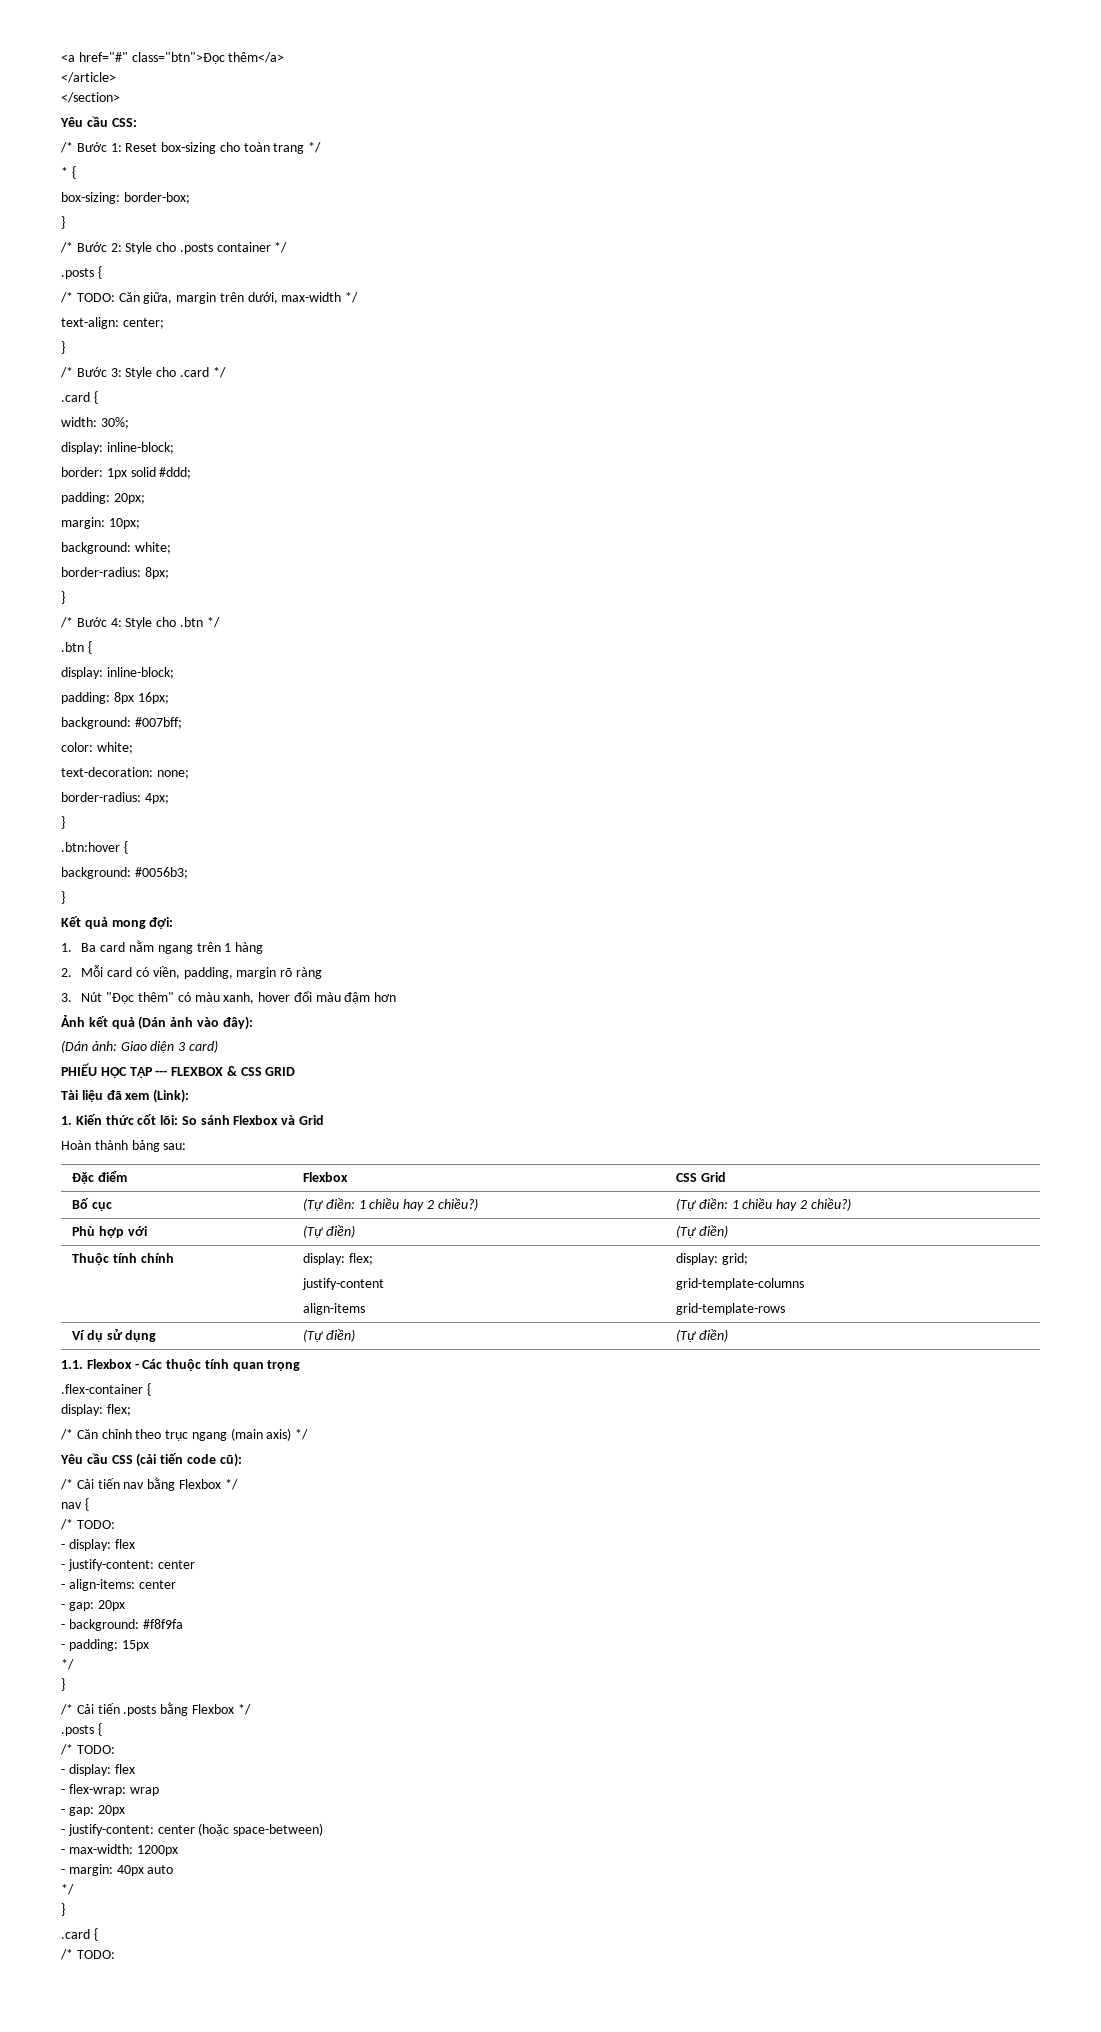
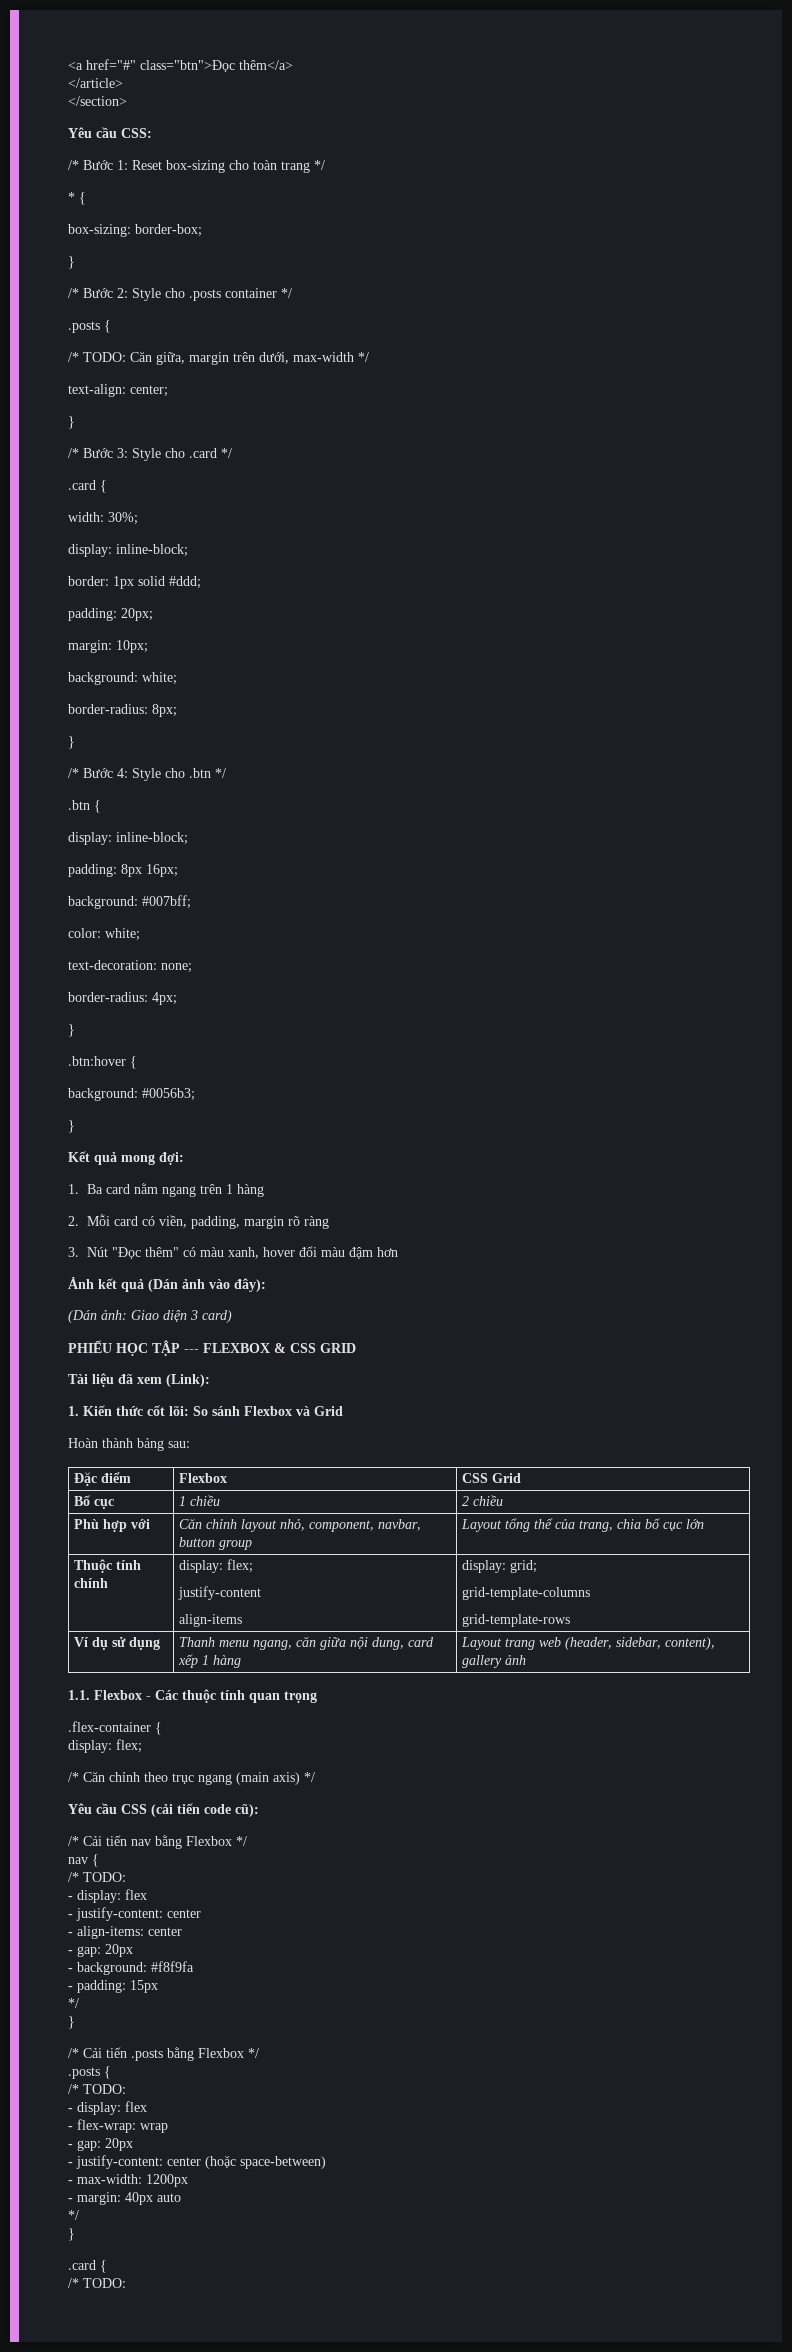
[303,1198,478,1211] [676,1198,851,1211] [72,1226,147,1238] [303,1225,355,1238] [676,1225,728,1238] (Tự điền: 1 chiều hay 2 chiều?) | (Tự điền: 1 chiều hay 2 chiều?) // Phù hợp với | (Tự điền) | (Tự điền) -> [179,1495,221,1506] [462,1495,504,1506] [74,1519,151,1532] [179,1518,422,1532] [179,1537,253,1550] [461,1518,705,1532] 1 chiều | 2 chiều // Phù hợp với | Căn chỉnh layout nhỏ, component, navbar, button group | Layout tổng thể của trang, chia bố cục lớn
[303,1329,355,1342] [676,1329,728,1342] (Tự điền) | (Tự điền) -> [179,1636,435,1650] [178,1654,242,1668] [461,1637,716,1650] [462,1655,527,1668] Thanh menu ngang, căn giữa nội dung, card xếp 1 hàng | Layout trang web (header, sidebar, content), gallery ảnh

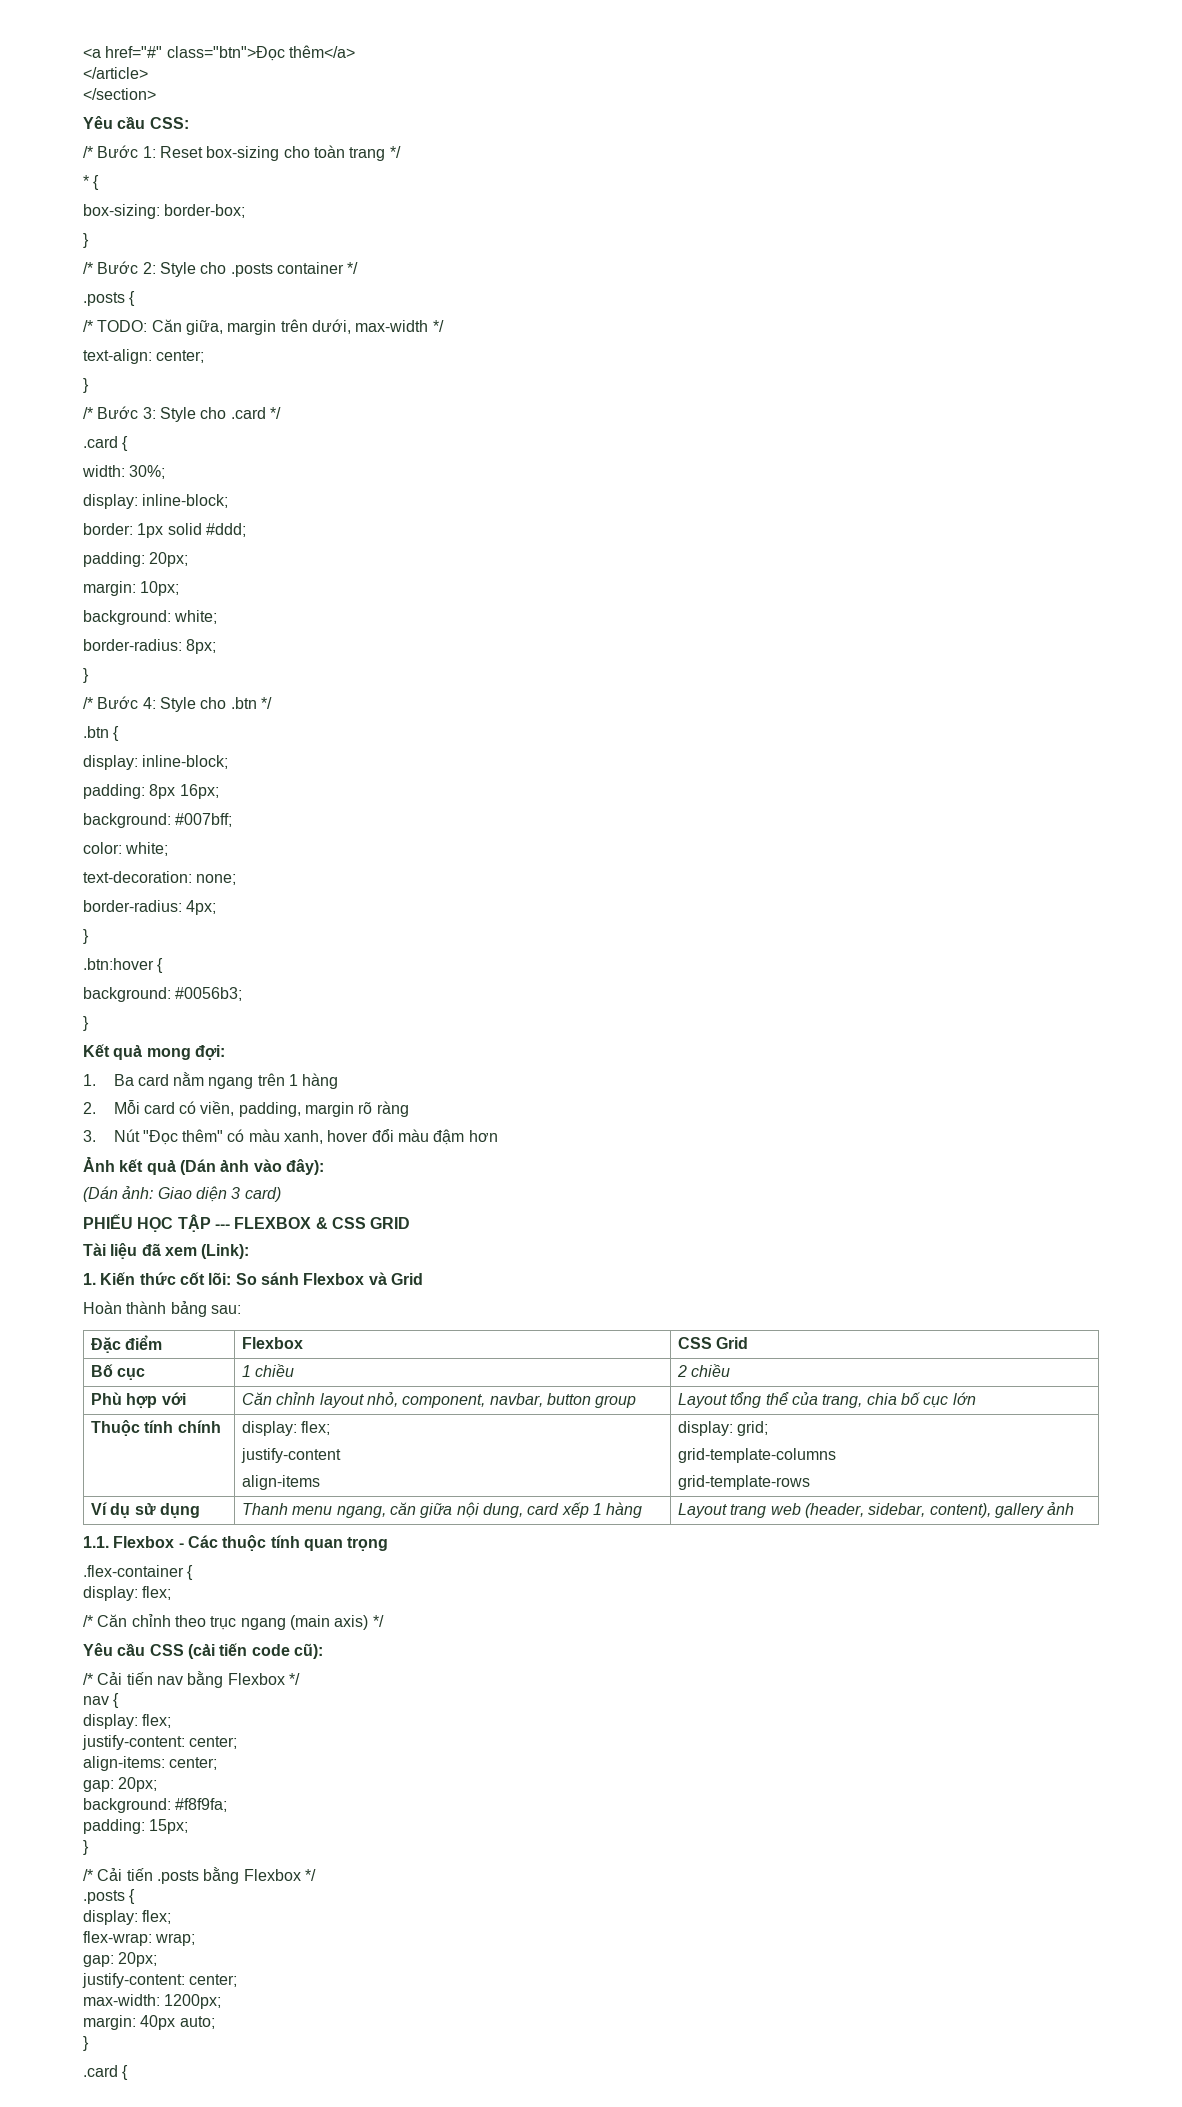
[68,1872,126,1882] [68,1889,147,1903] [68,1907,201,1921] [68,1926,182,1939] [68,1944,133,1957] [68,1961,194,1975] [68,1980,158,1993] [68,1998,79,2008] /* TODO: // - display: flex // - justify-content: center // - align-items: center // - gap: 20px // - background: #f8f9fa // - padding: 15px // */ -> [83,1714,172,1729] [82,1735,238,1750] [83,1756,218,1771] [83,1777,158,1792] [83,1798,228,1813] [83,1819,189,1834] display: flex; // justify-content: center; // align-items: center; // gap: 20px; // background: #f8f9fa; // padding: 15px;
[68,2084,126,2094] [68,2101,147,2115] [68,2119,168,2133] [68,2138,133,2151] [68,2155,326,2169] [68,2174,188,2187] [68,2192,181,2205] [68,2210,79,2220] /* TODO: // - display: flex // - flex-wrap: wrap // - gap: 20px // - justify-content: center (hoặc space-between) // - max-width: 1200px // - margin: 40px auto // */ -> [83,1910,172,1925] [83,1931,196,1946] [83,1952,158,1967] [82,1973,238,1988] [83,1994,222,2009] [83,2015,215,2030] display: flex; // flex-wrap: wrap; // gap: 20px; // justify-content: center; // max-width: 1200px; // margin: 40px auto;
[68,2278,126,2288] // /* TODO: -> (129, 2072) none

